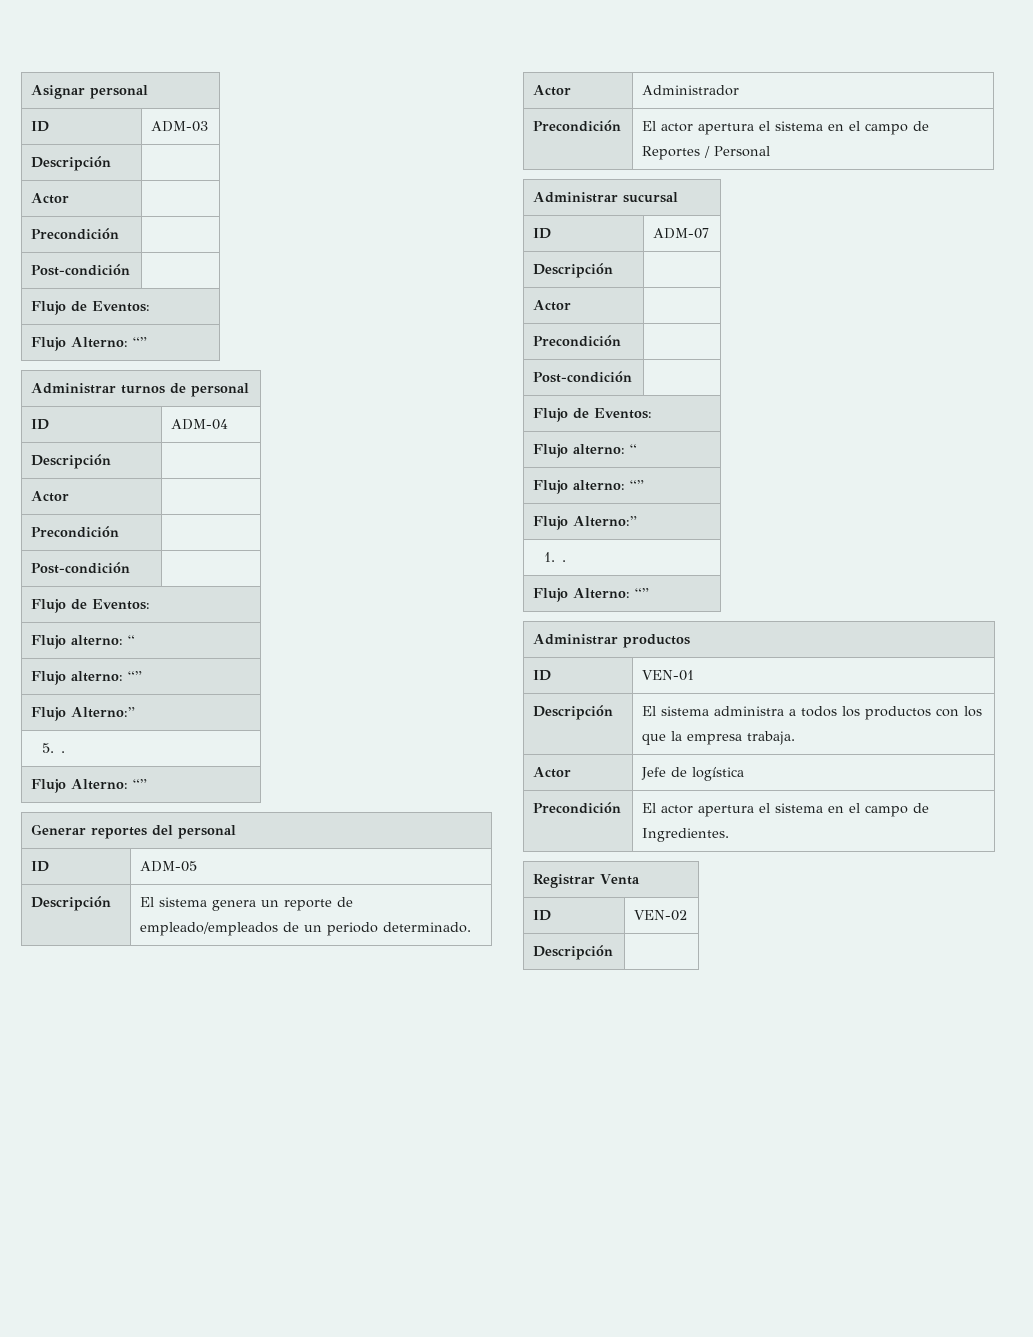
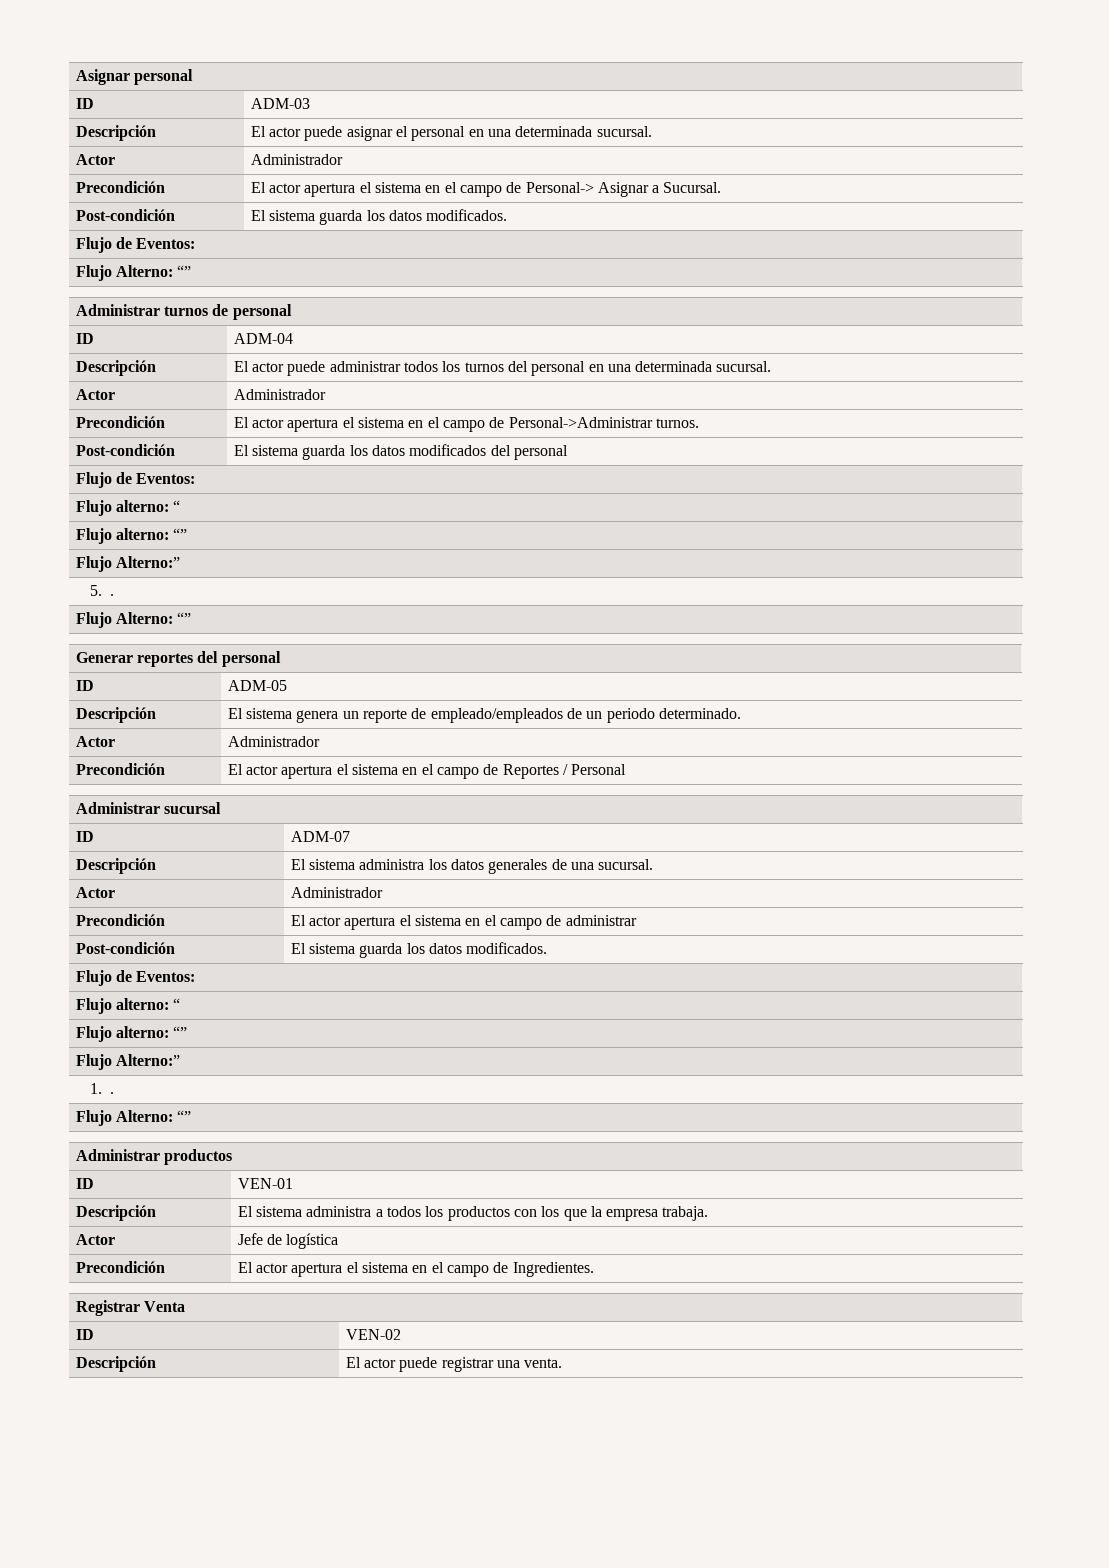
[31,193,70,204] [31,228,120,240] [31,264,131,276] // Actor | // Precondición | // Post-condición | -> [250,126,652,141] [75,154,115,165] [250,154,343,165] [75,181,165,193] [250,182,722,197] [75,209,175,221] [250,209,508,225] El actor puede asignar el personal en una determinada sucursal. // Actor | Administrador // Precondición | El actor apertura el sistema en el campo de Personal-> Asignar a Sucursal. // Post-condición | El sistema guarda los datos modificados.
[31,491,70,502] [31,526,120,538] [31,562,131,574] // Actor | // Precondición | // Post-condición | -> [233,361,772,376] [75,389,115,400] [233,389,326,400] [75,416,165,428] [233,417,699,432] [75,444,175,456] [233,444,568,460] El actor puede administrar todos los turnos del personal en una determinada sucursal. // Actor | Administrador // Precondición | El actor apertura el sistema en el campo de Personal->Administrar turnos. // Post-condición | El sistema guarda los datos modificados del personal
[533,300,572,311] [533,335,622,347] [533,371,633,383] // Actor | // Precondición | // Post-condición | -> [290,859,654,874] [75,887,115,898] [290,887,383,898] [75,914,165,926] [290,915,637,930] [75,942,175,954] [290,942,548,958] El sistema administra los datos generales de una sucursal. // Actor | Administrador // Precondición | El actor apertura el sistema en el campo de administrar // Post-condición | El sistema guarda los datos modificados.
(614, 952) none -> [345,1357,563,1372] El actor puede registrar una venta.

